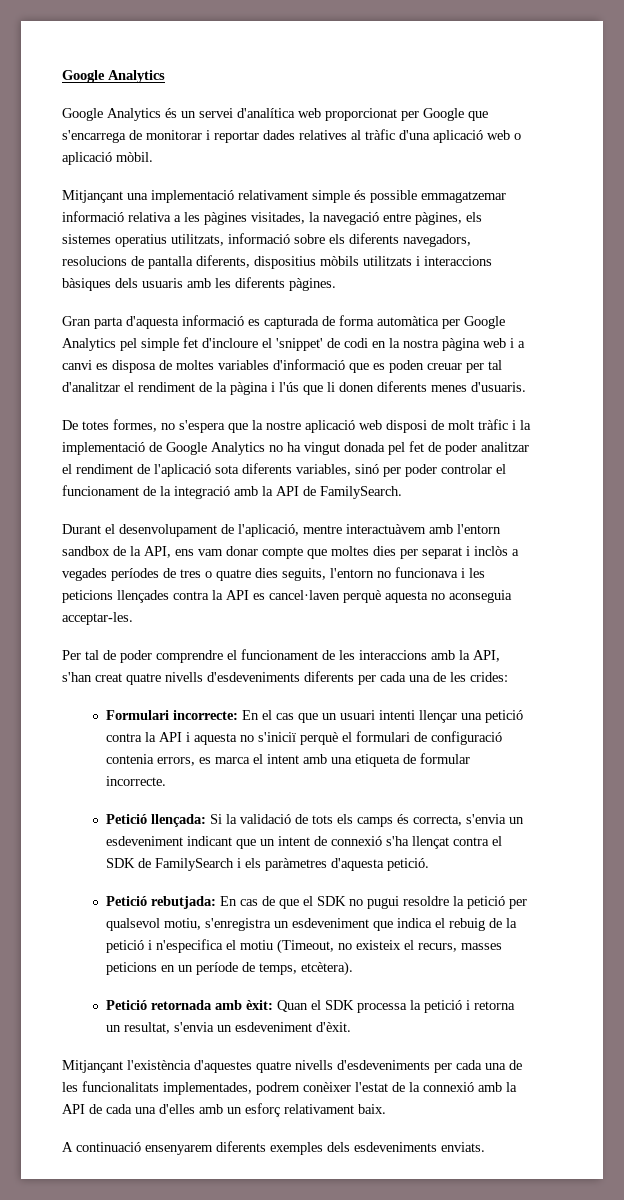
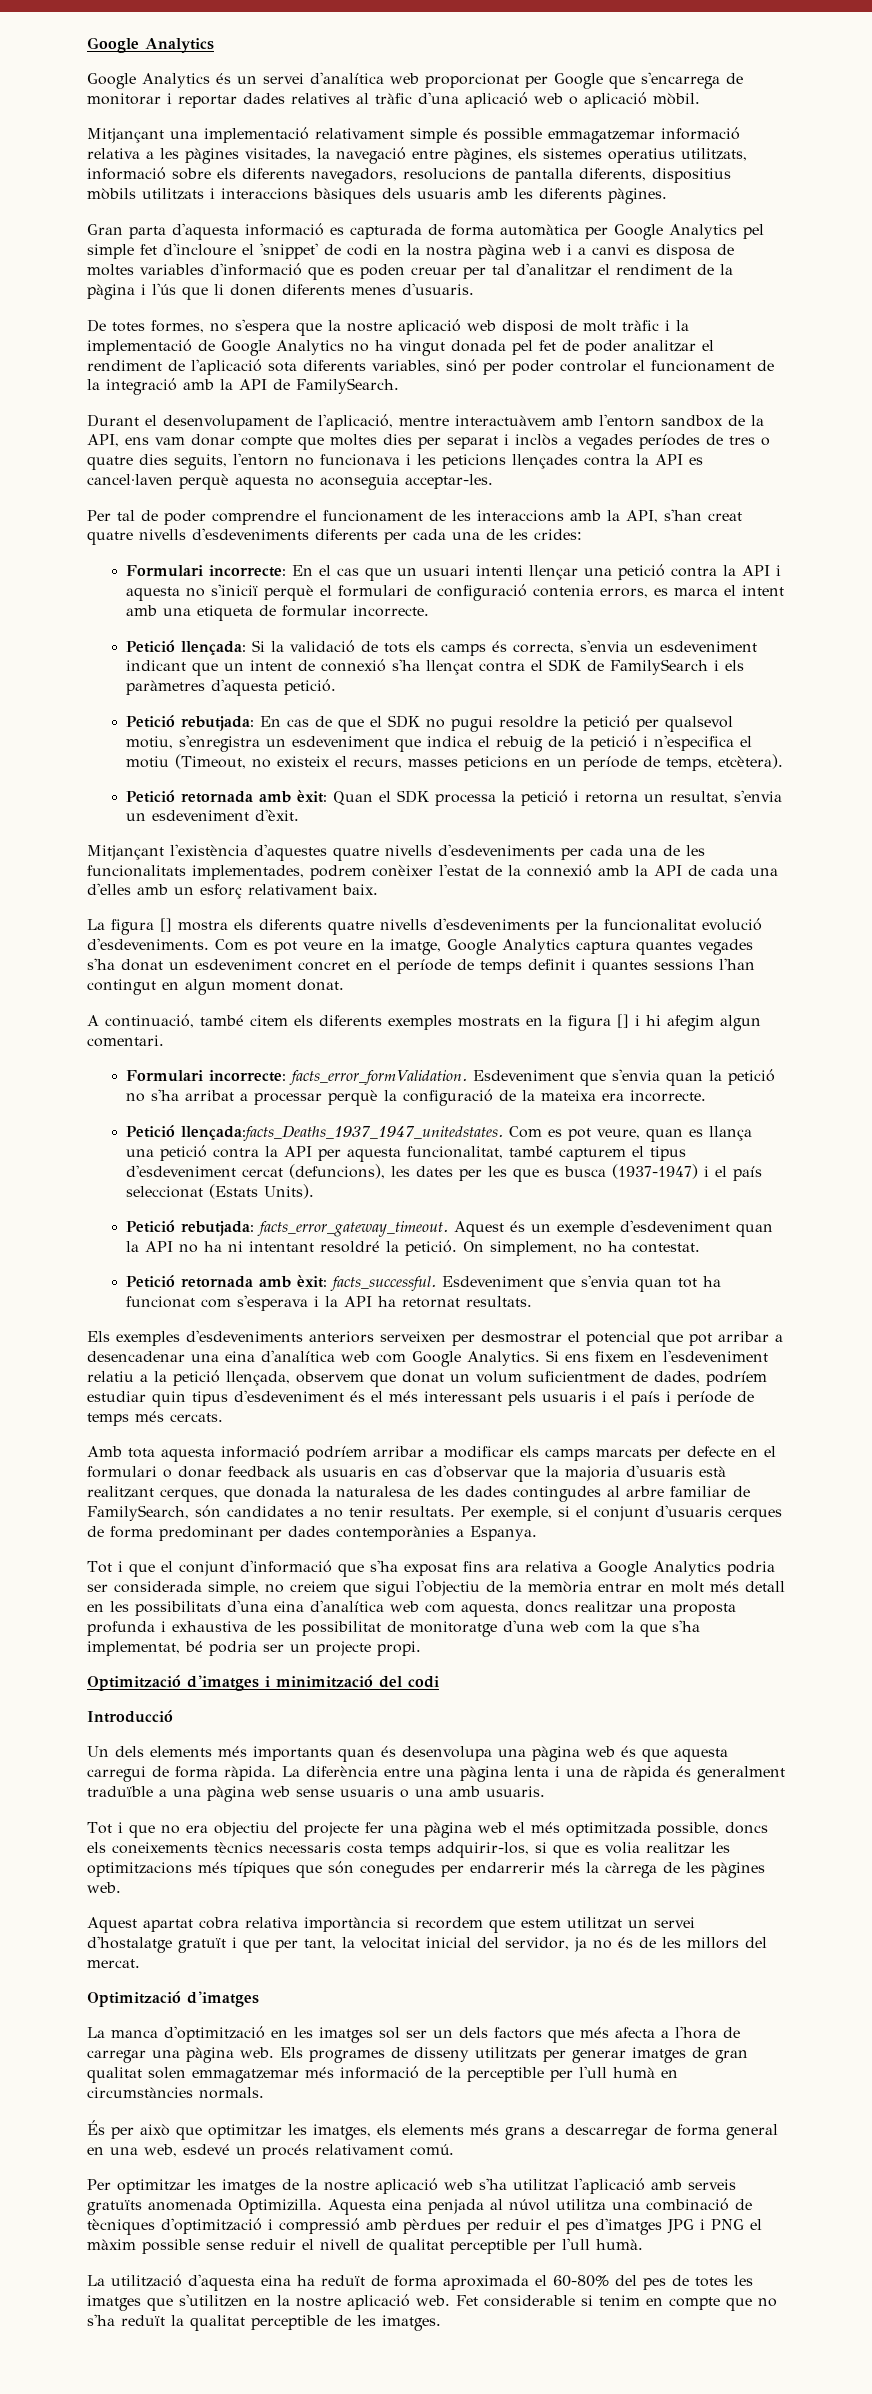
[62,1141,485,1155] A continuació ensenyarem diferents exemples dels esdeveniments enviats. -> [87,918,762,935] [87,938,753,955] [87,958,755,975] [87,979,344,995] [87,1014,761,1031] [87,1035,164,1047] [125,1069,775,1086] [125,1089,706,1106] [125,1125,752,1142] [125,1145,686,1162] [125,1164,762,1182] [125,1184,314,1199] [125,1220,773,1237] [125,1240,700,1256] [125,1275,721,1292] [125,1295,532,1311] [87,1330,783,1347] [87,1350,768,1367] [87,1370,767,1387] [87,1390,754,1407] [87,1411,223,1426] [87,1445,776,1462] [87,1465,726,1482] [87,1486,750,1502] [87,1505,782,1522] [87,1526,537,1541] [87,1560,775,1577] [87,1580,785,1597] [87,1600,736,1617] [87,1620,700,1637] [87,1641,421,1656] [87,1675,439,1691] [87,1710,173,1723] [87,1746,728,1762] [87,1766,785,1782] [87,1786,545,1802] [87,1822,768,1838] [87,1842,730,1858] [87,1861,765,1878] [87,1882,121,1893] [87,1917,695,1933] [87,1936,767,1953] [87,1959,140,1968] [87,1991,259,2007] [87,2026,740,2043] [87,2047,748,2063] [87,2066,678,2083] [87,2087,264,2099] [87,2120,778,2140] [87,2144,454,2159] [87,2178,736,2195] [87,2198,752,2215] [87,2218,762,2235] [87,2238,643,2255] [87,2274,753,2291] [87,2294,777,2311] [87,2314,441,2331] La figura [] mostra els diferents quatre nivells d'esdeveniments per la funcionalitat evolució d'esdeveniments. Com es pot veure en la imatge, Google Analytics captura quantes vegades s'ha donat un esdeveniment concret en el període de temps definit i quantes sessions l'han contingut en algun moment donat. // A continuació, també citem els diferents exemples mostrats en la figura [] i hi afegim algun comentari. // Formulari incorrecte: facts_error_formValidation. Esdeveniment que s'envia quan la petició no s'ha arribat a processar perquè la configuració de la mateixa era incorrecte. // Petició llençada:facts_Deaths_1937_1947_unitedstates. Com es pot veure, quan es llança una petició contra la API per aquesta funcionalitat, també capturem el tipus d'esdeveniment cercat (defuncions), les dates per les que es busca (1937-1947) i el país seleccionat (Estats Units). // Petició rebutjada: facts_error_gateway_timeout. Aquest és un exemple d'esdeveniment quan la API no ha ni intentant resoldré la petició. On simplement, no ha contestat. // Petició retornada amb èxit: facts_successful. Esdeveniment que s'envia quan tot ha funcionat com s'esperava i la API ha retornat resultats. // Els exemples d'esdeveniments anteriors serveixen per desmostrar el potencial que pot arribar a desencadenar una eina d'analítica web com Google Analytics. Si ens fixem en l'esdeveniment relatiu a la petició llençada, observem que donat un volum suficientment de dades, podríem estudiar quin tipus d'esdeveniment és el més interessant pels usuaris i el país i període de temps més cercats. // Amb tota aquesta informació podríem arribar a modificar els camps marcats per defecte en el formulari o donar feedback als usuaris en cas d'observar que la majoria d'usuaris està realitzant cerques, que donada la naturalesa de les dades contingudes al arbre familiar de FamilySearch, són candidates a no tenir resultats. Per exemple, si el conjunt d'usuaris cerques de forma predominant per dades contemporànies a Espanya. // Tot i que el conjunt d'informació que s'ha exposat fins ara relativa a Google Analytics podria ser considerada simple, no creiem que sigui l'objectiu de la memòria entrar en molt més detall en les possibilitats d'una eina d'analítica web com aquesta, doncs realitzar una proposta profunda i exhaustiva de les possibilitat de monitoratge d'una web com la que s'ha implementat, bé podria ser un projecte propi. // Optimització d'imatges i minimització del codi // Introducció // Un dels elements més importants quan és desenvolupa una pàgina web és que aquesta carregui de forma ràpida. La diferència entre una pàgina lenta i una de ràpida és generalment traduïble a una pàgina web sense usuaris o una amb usuaris. // Tot i que no era objectiu del projecte fer una pàgina web el més optimitzada possible, doncs els coneixements tècnics necessaris costa temps adquirir-los, si que es volia realitzar les optimitzacions més típiques que són conegudes per endarrerir més la càrrega de les pàgines web. // Aquest apartat cobra relativa importància si recordem que estem utilitzat un servei d'hostalatge gratuït i que per tant, la velocitat inicial del servidor, ja no és de les millors del mercat. // Optimització d'imatges // La manca d'optimització en les imatges sol ser un dels factors que més afecta a l'hora de carregar una pàgina web. Els programes de disseny utilitzats per generar imatges de gran qualitat solen emmagatzemar més informació de la perceptible per l'ull humà en circumstàncies normals. // És per això que optimitzar les imatges, els elements més grans a descarregar de forma general en una web, esdevé un procés relativament comú. // Per optimitzar les imatges de la nostre aplicació web s'ha utilitzat l'aplicació amb serveis gratuïts anomenada Optimizilla. Aquesta eina penjada al núvol utilitza una combinació de tècniques d'optimització i compressió amb pèrdues per reduir el pes d'imatges JPG i PNG el màxim possible sense reduir el nivell de qualitat perceptible per l'ull humà. // La utilització d'aquesta eina ha reduït de forma aproximada el 60-80% del pes de totes les imatges que s'utilitzen en la nostre aplicació web. Fet considerable si tenim en compte que no s'ha reduït la qualitat perceptible de les imatges.

